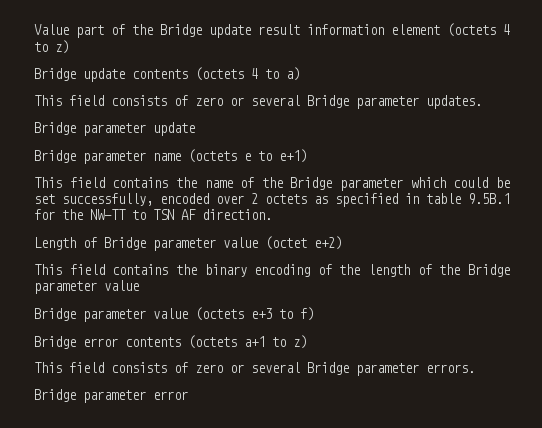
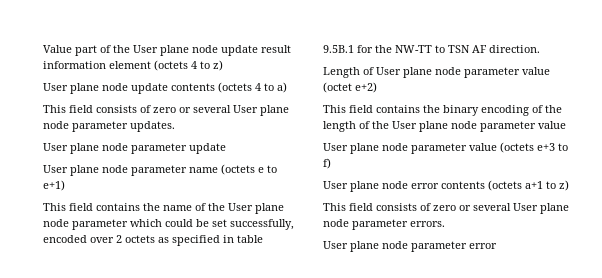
[160,24,202,37] Bridge -> [133,45,218,56] User plane node
[34,68,76,81] Bridge -> [43,83,128,94] User plane node
[307,95,349,108] Bridge -> [233,105,289,116] [43,121,69,129] User plane node
[34,122,76,135] Bridge -> [43,143,128,154] User plane node
[34,150,76,163] Bridge -> [43,165,128,176] User plane node
[290,177,333,190] Bridge -> [228,203,284,214] [43,219,69,227] User plane node
[104,237,146,250] Bridge -> [376,67,461,78] User plane node
[467,264,510,277] Bridge -> [392,121,477,132] User plane node
[34,308,76,321] Bridge -> [323,143,408,154] User plane node
[34,336,76,349] Bridge -> [323,181,408,192] User plane node
[307,362,349,375] Bridge -> [513,203,569,214] [323,219,349,227] User plane node
[34,389,76,402] Bridge -> [323,241,408,252] User plane node

